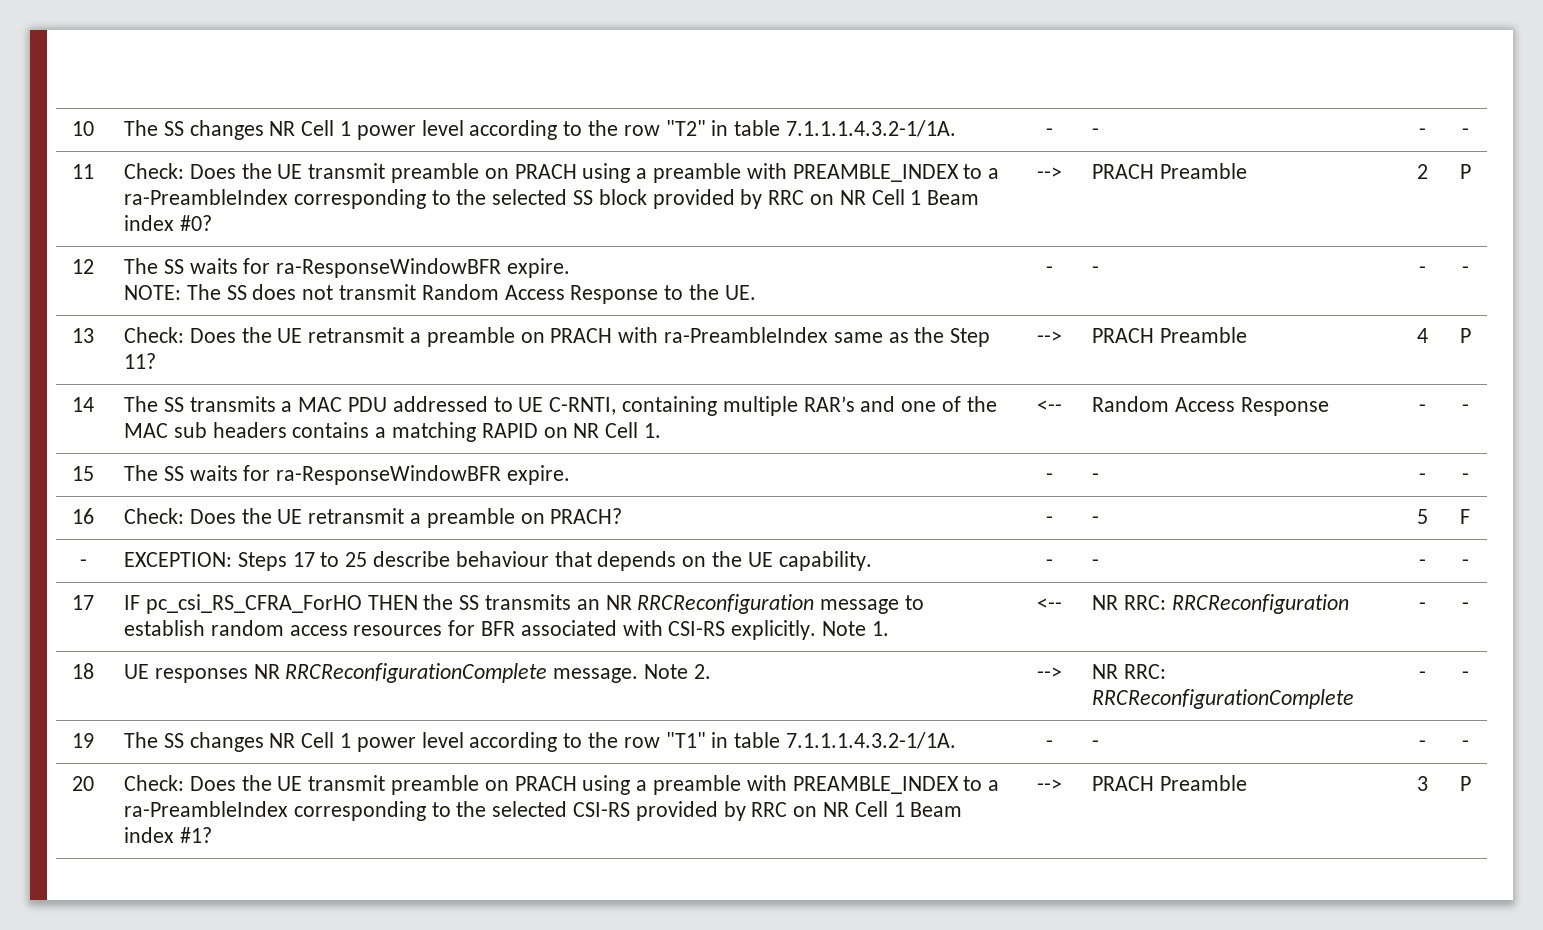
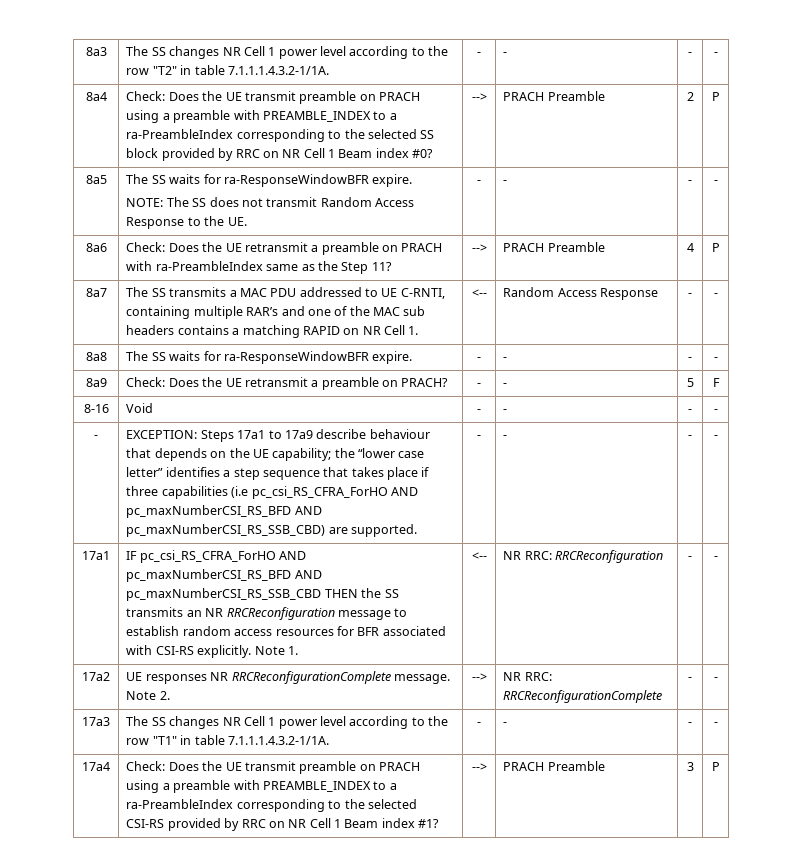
[72,121,94,136] 10 -> [85,47,107,56] 8a3
[72,164,94,179] 11 -> [85,92,107,101] 8a4
[72,259,94,274] 12 -> [85,175,107,184] 8a5
[72,328,94,343] 13 -> [85,243,107,252] 8a6
[72,397,94,412] 14 -> [85,288,107,297] 8a7
[72,466,94,481] 15 -> [85,352,107,361] 8a8
[72,508,94,524] 16 -> [85,378,107,387] 8a9
[79,559,87,567] [124,551,872,571] [1046,559,1053,567] [1092,559,1100,567] [1419,559,1426,567] [1461,559,1469,567] [72,595,94,610] [124,594,362,614] - | EXCEPTION: Steps 17 to 25 describe behaviour that depends on the UE capability. | - | - | - | - // 17 | IF pc_csi_RS_CFRA_ForHO -> [83,404,109,413] [126,403,154,413] [477,409,481,413] [503,409,508,413] [688,409,692,413] [713,409,718,413] [94,435,98,439] [126,429,430,442] [126,448,425,461] [126,467,430,480] [126,486,418,499] [126,505,322,518] [126,524,418,537] [477,435,481,439] [503,435,508,439] [688,435,692,439] [713,435,718,439] [82,551,110,560] [126,550,307,563] [126,569,322,582] [126,588,322,601] 8-16 | Void | - | - | - | - // - | EXCEPTION: Steps 17a1 to 17a9 describe behaviour that depends on the UE capability; the “lower case letter” identifies a step sequence that takes place if three capabilities (i.e pc_csi_RS_CFRA_ForHO AND pc_maxNumberCSI_RS_BFD AND pc_maxNumberCSI_RS_SSB_CBD) are supported. | - | - | - | - // 17a1 | IF pc_csi_RS_CFRA_ForHO AND pc_maxNumberCSI_RS_BFD AND pc_maxNumberCSI_RS_SSB_CBD
[72,663,94,679] 18 -> [82,672,110,681] 17a2
[72,733,94,748] 19 -> [82,717,110,726] 17a3
[72,776,94,791] 20 -> [82,762,110,771] 17a4

